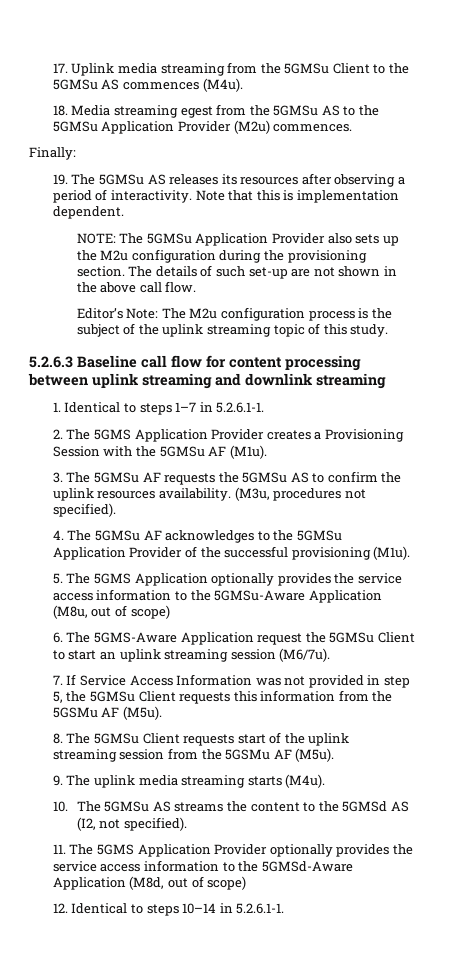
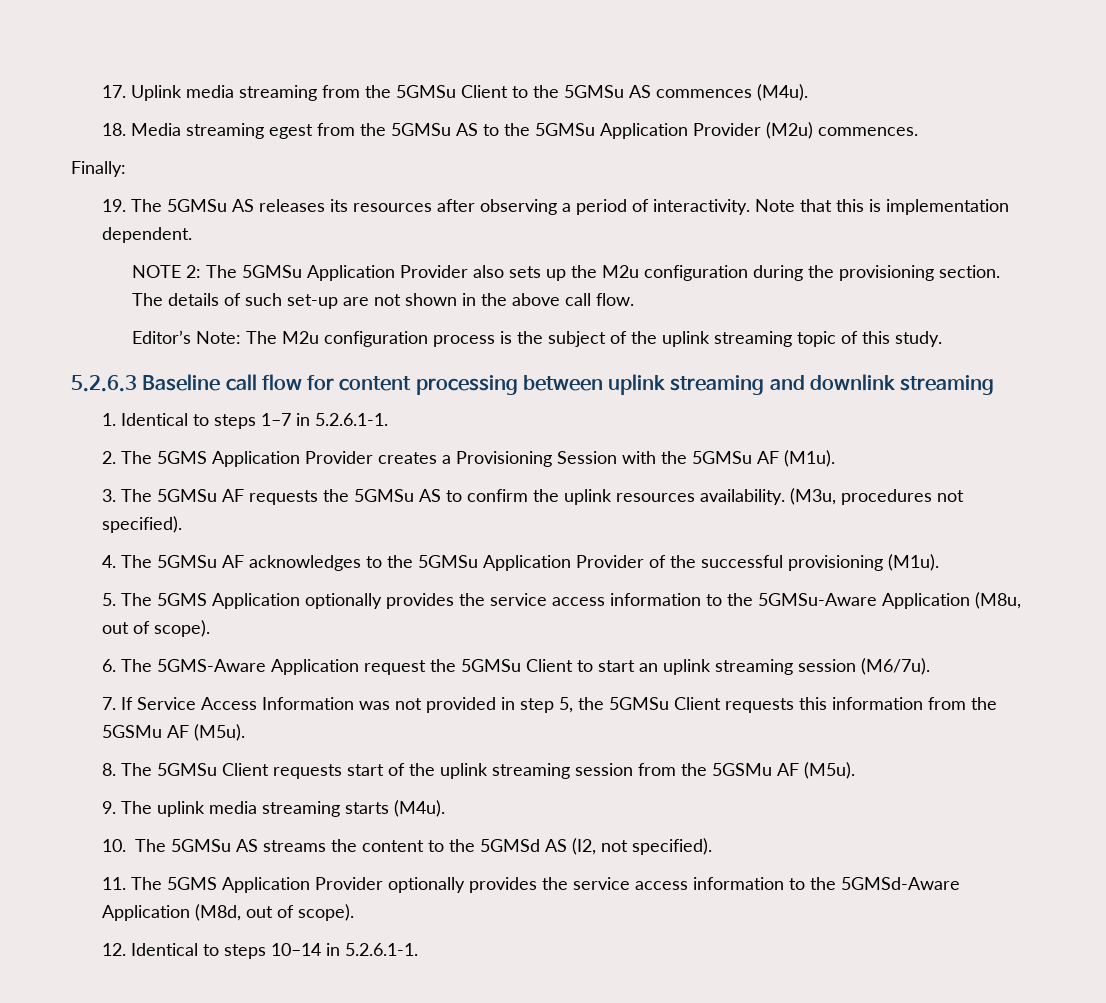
[76,233,116,244] NOTE: -> [132,265,202,278] NOTE 2:
[130,605,170,619] scope) -> [153,620,210,637] scope).
[207,876,247,890] scope) -> [297,904,354,921] scope).

